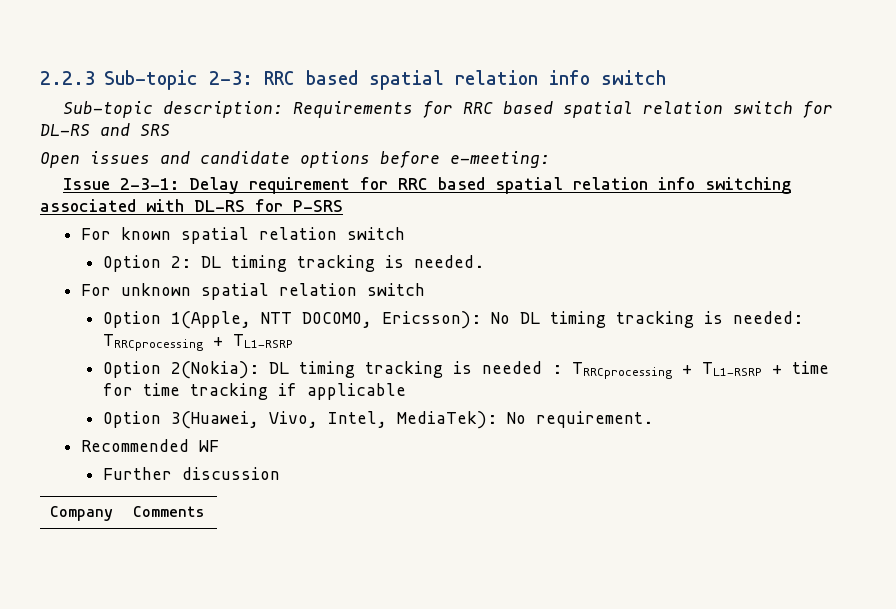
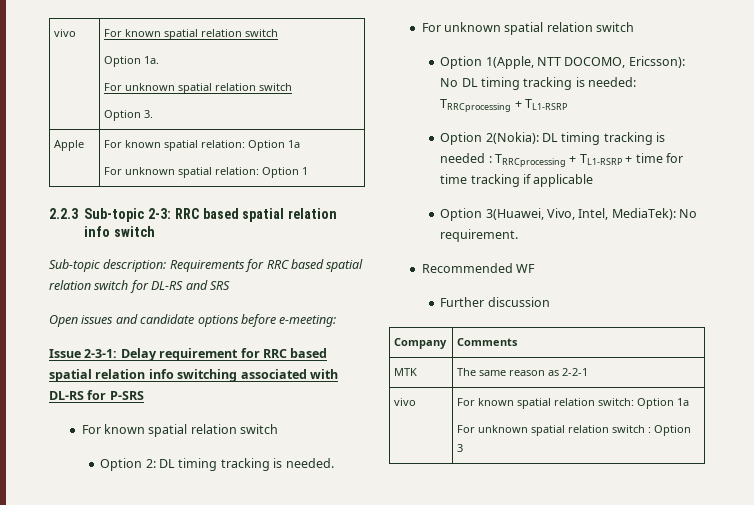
(40, 78) none -> [54,29,77,37] [104,29,279,40] [104,56,160,67] [104,83,293,94] [104,110,154,121] [54,140,85,151] [104,140,301,151] [104,167,309,178] vivo | For known spatial relation switch // Option 1a. // For unknown spatial relation switch // Option 3. // Apple | For known spatial relation: Option 1a // For unknown spatial relation: Option 1 //
(205, 511) none -> [394,368,418,376] [457,368,589,376] [394,398,417,406] [457,398,690,409] [457,425,692,436] [457,444,464,452] // MTK | The same reason as 2-2-1 // vivo | For known spatial relation switch: Option 1a // For unknown spatial relation switch : Option 3

